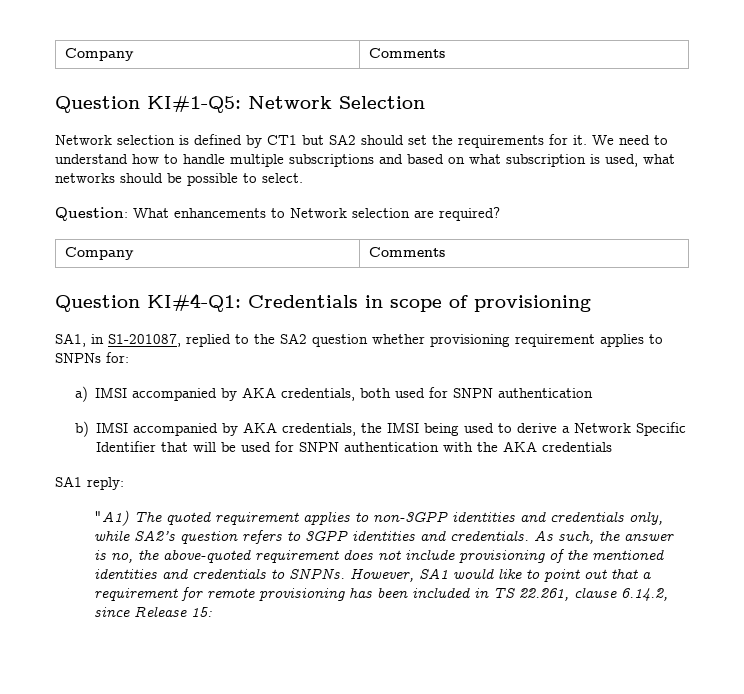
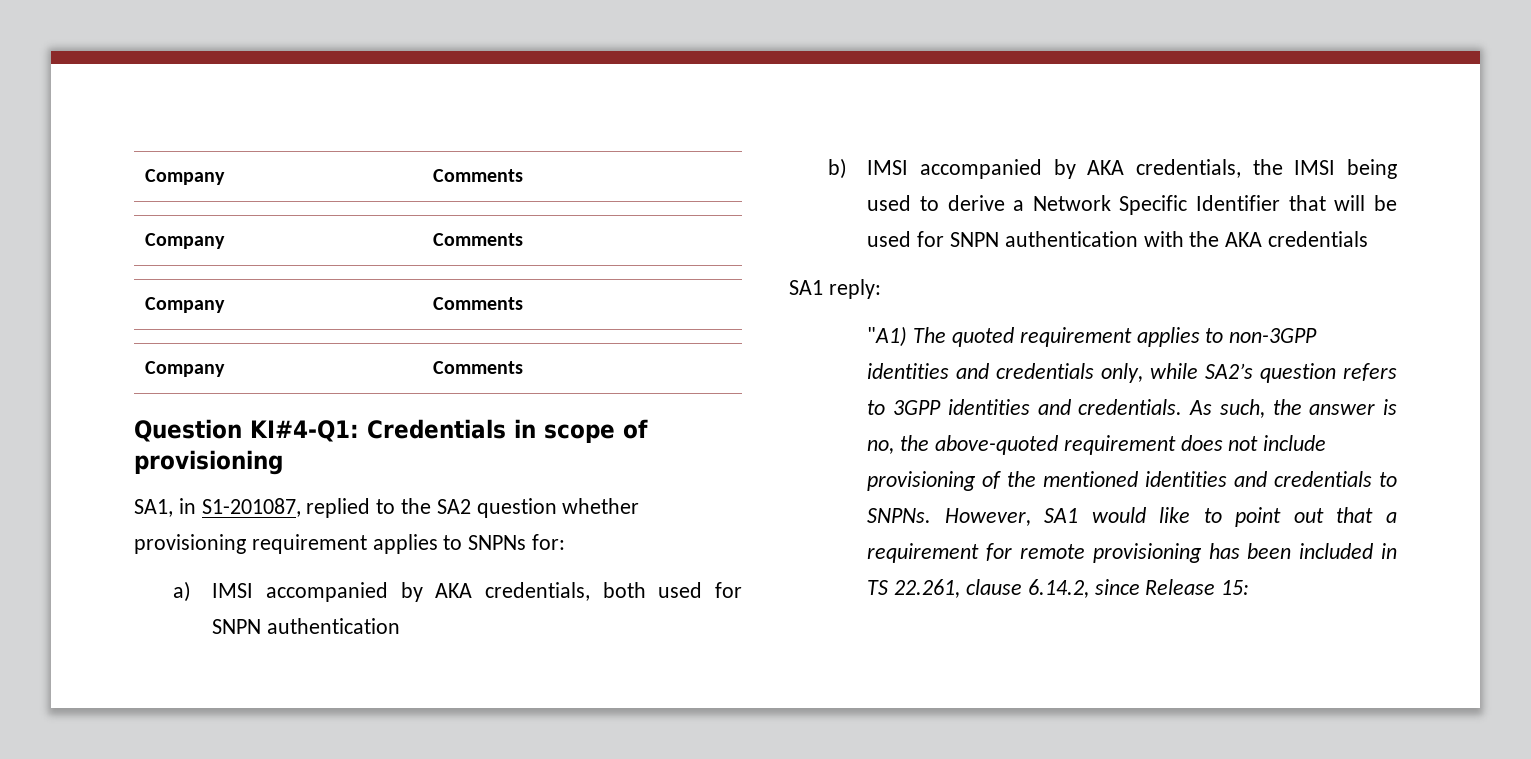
[65,48,135,61] [369,48,446,58] [55,95,425,113] [55,134,668,148] [55,154,675,167] [55,173,303,186] [55,207,500,221] Company | Comments // Question KI#1-Q5: Network Selection // Network selection is defined by CT1 but SA2 should set the requirements for it. We need to understand how to handle multiple subscriptions and based on what subscription is used, what networks should be possible to select. // Question: What enhancements to Network selection are required? -> [145,169,226,185] [433,169,524,182] [145,233,226,249] [433,233,524,246] [145,297,226,313] [433,297,524,310] Company | Comments // Company | Comments // Company | Comments

